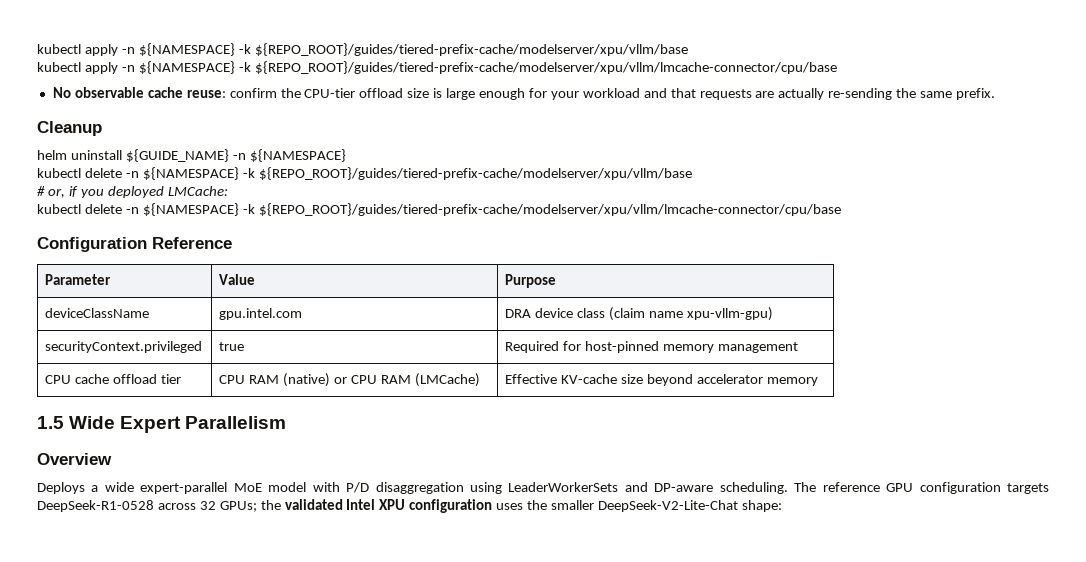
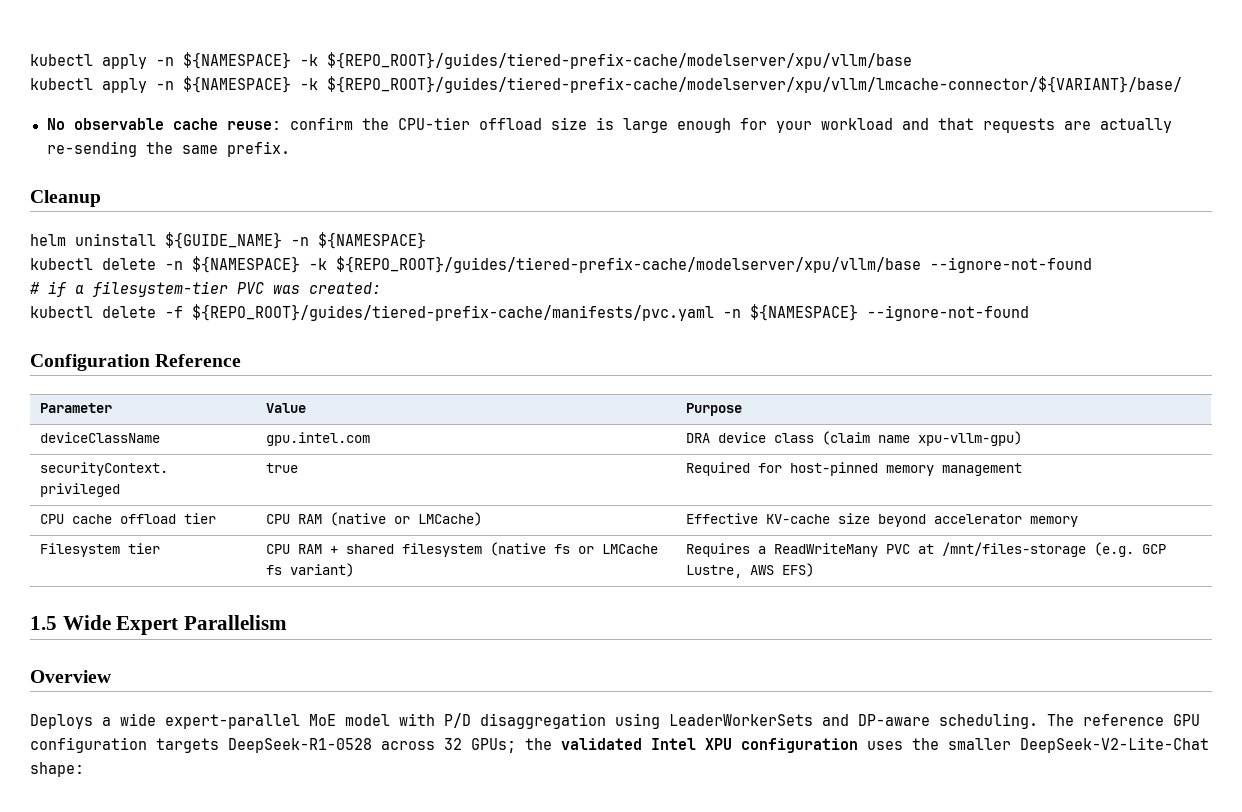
[254,61,837,74] ${REPO_ROOT}/guides/tiered-prefix-cache/modelserver/xpu/vllm/lmcache-connector/cpu/base -> [327,76,1182,93] ${REPO_ROOT}/guides/tiered-prefix-cache/modelserver/xpu/vllm/lmcache-connector/${VARIANT}/base/
(692, 173) none -> [930,257,1092,273] --ignore-not-found
[47,186,228,198] [37,203,841,216] or, if you deployed LMCache: // kubectl delete -n ${NAMESPACE} -k ${REPO_ROOT}/guides/tiered-prefix-cache/modelserver/xpu/vllm/lmcache-connector/cpu/base -> [48,281,381,297] [30,304,1029,321] if a filesystem-tier PVC was created: // kubectl delete -f ${REPO_ROOT}/guides/tiered-prefix-cache/manifests/pvc.yaml -n ${NAMESPACE} --ignore-not-found
[283,373,480,387] (native) or CPU RAM (LMCache) -> [330,512,483,526] (native or LMCache)
(819, 381) none -> [40,543,161,557] [266,542,659,557] [266,563,355,577] [686,542,1167,557] [686,563,815,578] // Filesystem tier | CPU RAM + shared filesystem (native fs or LMCache fs variant) | Requires a ReadWriteMany PVC at /mnt/files-storage (e.g. GCP Lustre, AWS EFS)

